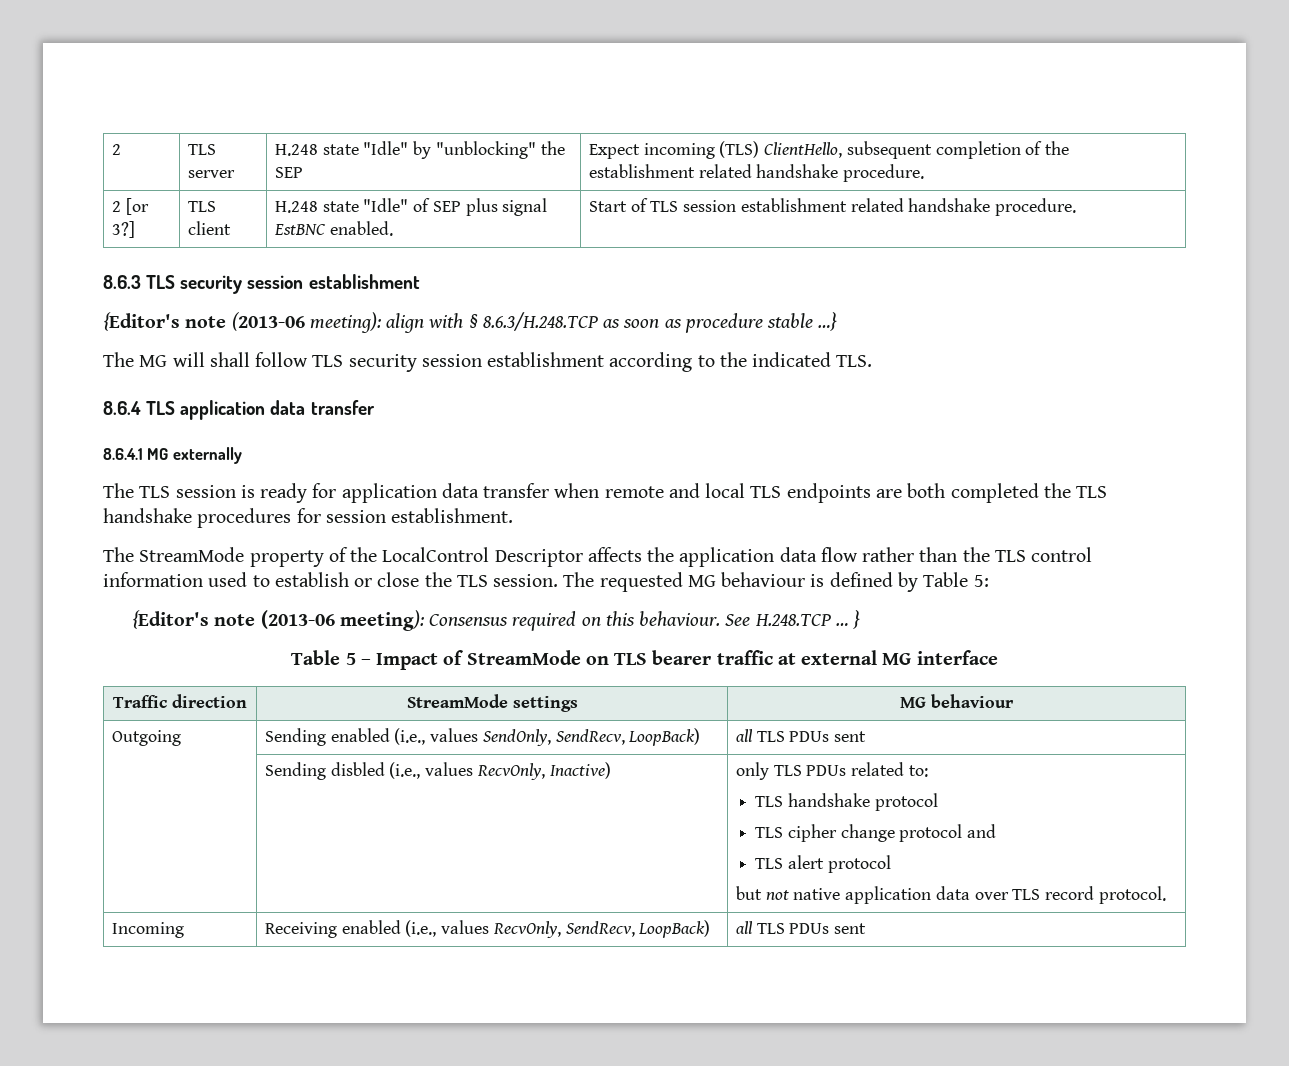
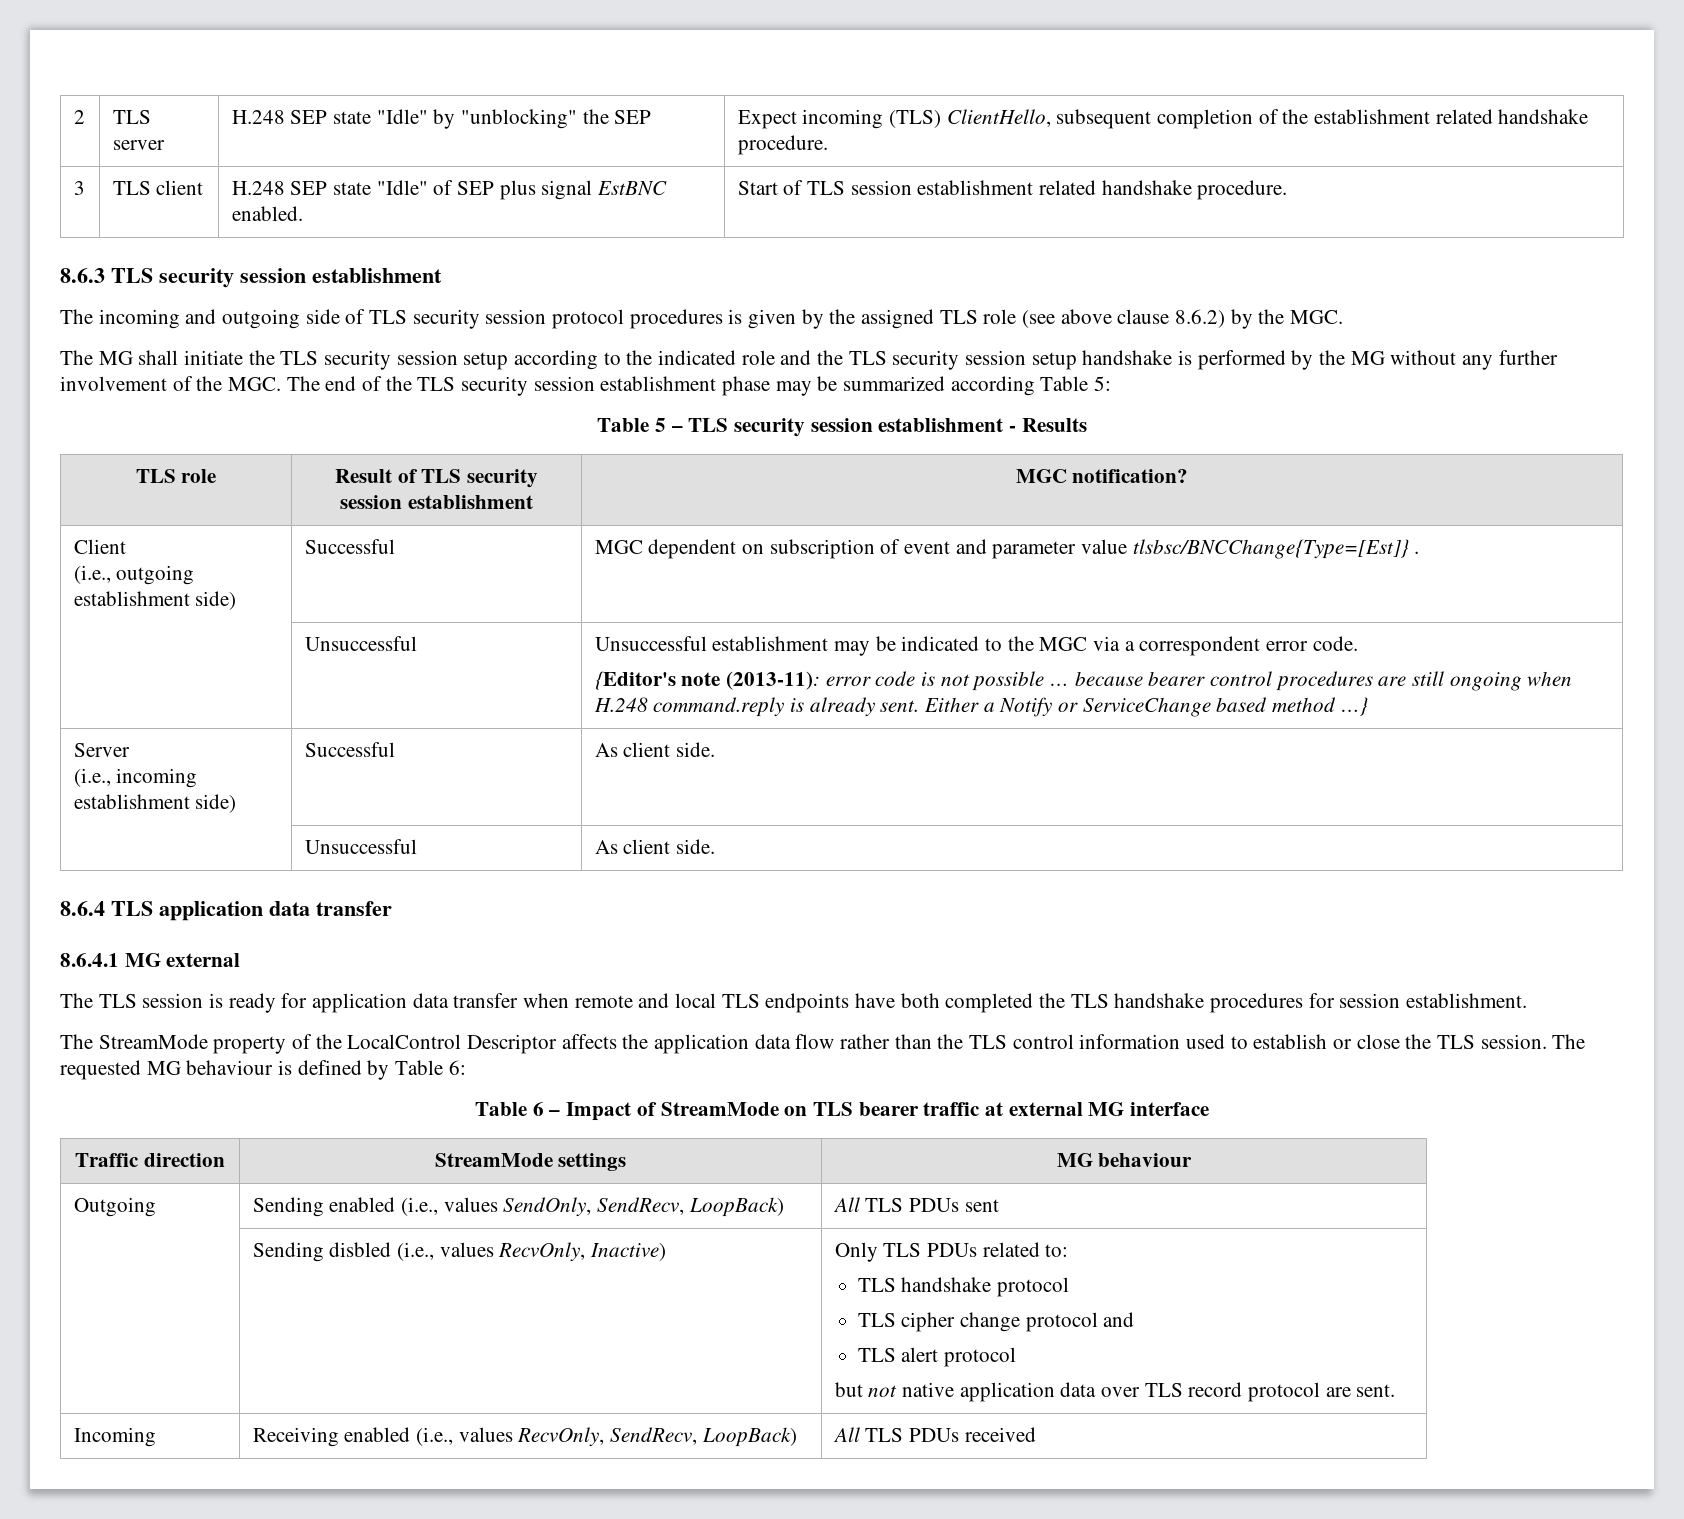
(319, 150) none -> [290,110,328,124] SEP
[112,198,149,215] [112,221,136,238] 2 [or 3?] -> [73,181,85,195] 3
(319, 207) none -> [290,181,328,195] SEP
[103,312,838,333] [103,352,873,372] {Editor's note (2013-06 meeting): align with § 8.6.3/H.248.TCP as soon as procedure stable …} // The MG will shall follow TLS security session establishment according to the indicated TLS. -> [60,309,1344,329] [60,350,1558,370] [60,376,1112,396] [597,418,1087,437] [135,469,217,483] [334,469,539,488] [340,495,533,509] [1015,469,1189,483] [73,539,126,554] [73,565,195,585] [73,591,237,610] [304,539,395,554] [594,539,1420,559] [304,636,417,651] [594,636,1358,656] [594,671,1573,691] [593,697,1368,717] [73,743,130,757] [73,768,198,788] [73,794,237,813] [304,742,395,757] [594,742,715,757] [304,839,417,854] [594,839,715,854] The incoming and outgoing side of TLS security session protocol procedures is given by the assigned TLS role (see above clause 8.6.2) by the MGC. // The MG shall initiate the TLS security session setup according to the indicated role and the TLS security session setup handshake is performed by the MG without any further involvement of the MGC. The end of the TLS security session establishment phase may be summarized according Table 5: // Table 5 – TLS security session establishment - Results // TLS role | Result of TLS security session establishment | MGC notification? // Client // (i.e., outgoing establishment side) | Successful | MGC dependent on subscription of event and parameter value tlsbsc/BNCChange{Type=[Est]} . // | Unsuccessful | Unsuccessful establishment may be indicated to the MGC via a correspondent error code. // {Editor's note (2013-11): error code is not possible … because bearer control procedures are still ongoing when H.248 command.reply is already sent. Either a Notify or ServiceChange based method …} // Server // (i.e., incoming establishment side) | Successful | As client side. // | Unsuccessful | As client side.
[172,447,242,464] externally -> [166,953,241,967] external
[875,489,902,498] are -> [855,993,896,1008] have
[973,575,989,587] [131,610,861,631] [291,650,356,665] 5: // {Editor's note (2013-06 meeting): Consensus required on this behaviour. See H.248.TCP … } // Table 5 -> [448,1060,466,1075] [475,1102,544,1116] 6: // Table 6
[736,729,754,742] all -> [832,1197,860,1212] All
[736,762,770,780] only -> [834,1242,878,1262] Only
[1098,886,1166,904] protocol. -> [1247,1382,1396,1402] protocol are sent.
[736,921,867,934] all TLS PDUs sent -> [832,1427,1036,1442] All TLS PDUs received

